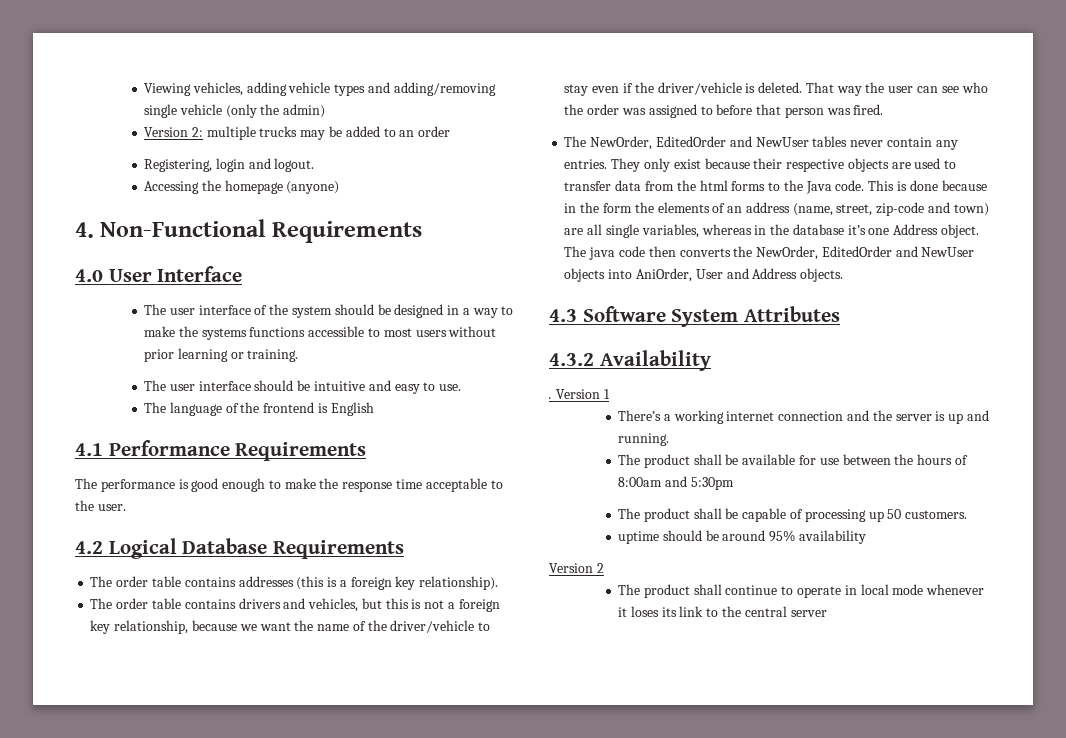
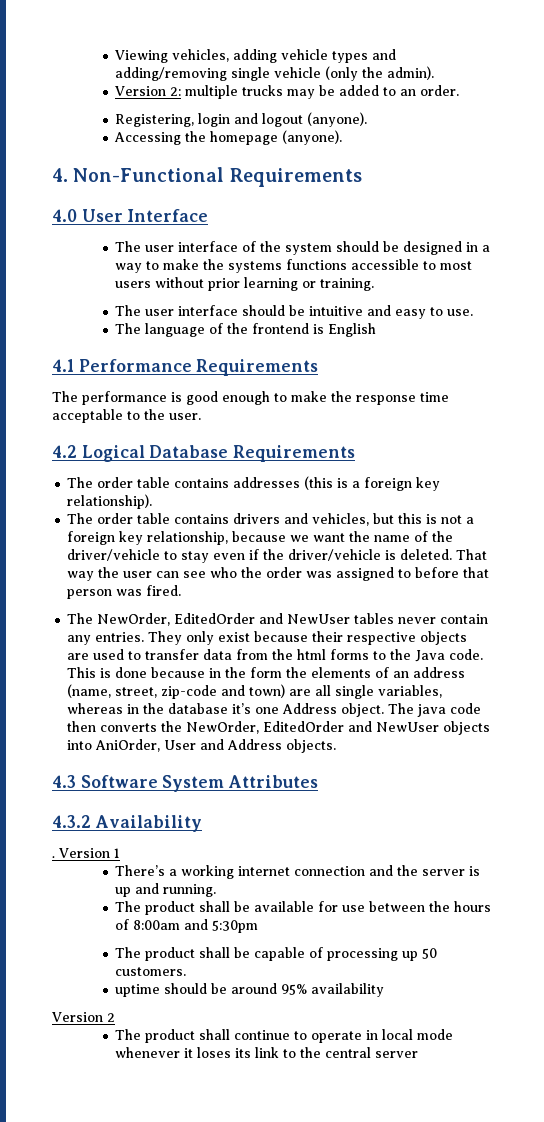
[283,104,326,118] admin) -> [387,66,435,80] admin).
[418,126,451,137] order -> [420,85,460,96] order.
[274,158,315,172] logout. -> [262,112,368,127] logout (anyone).
[286,181,340,194] (anyone) -> [282,130,343,145] (anyone).

